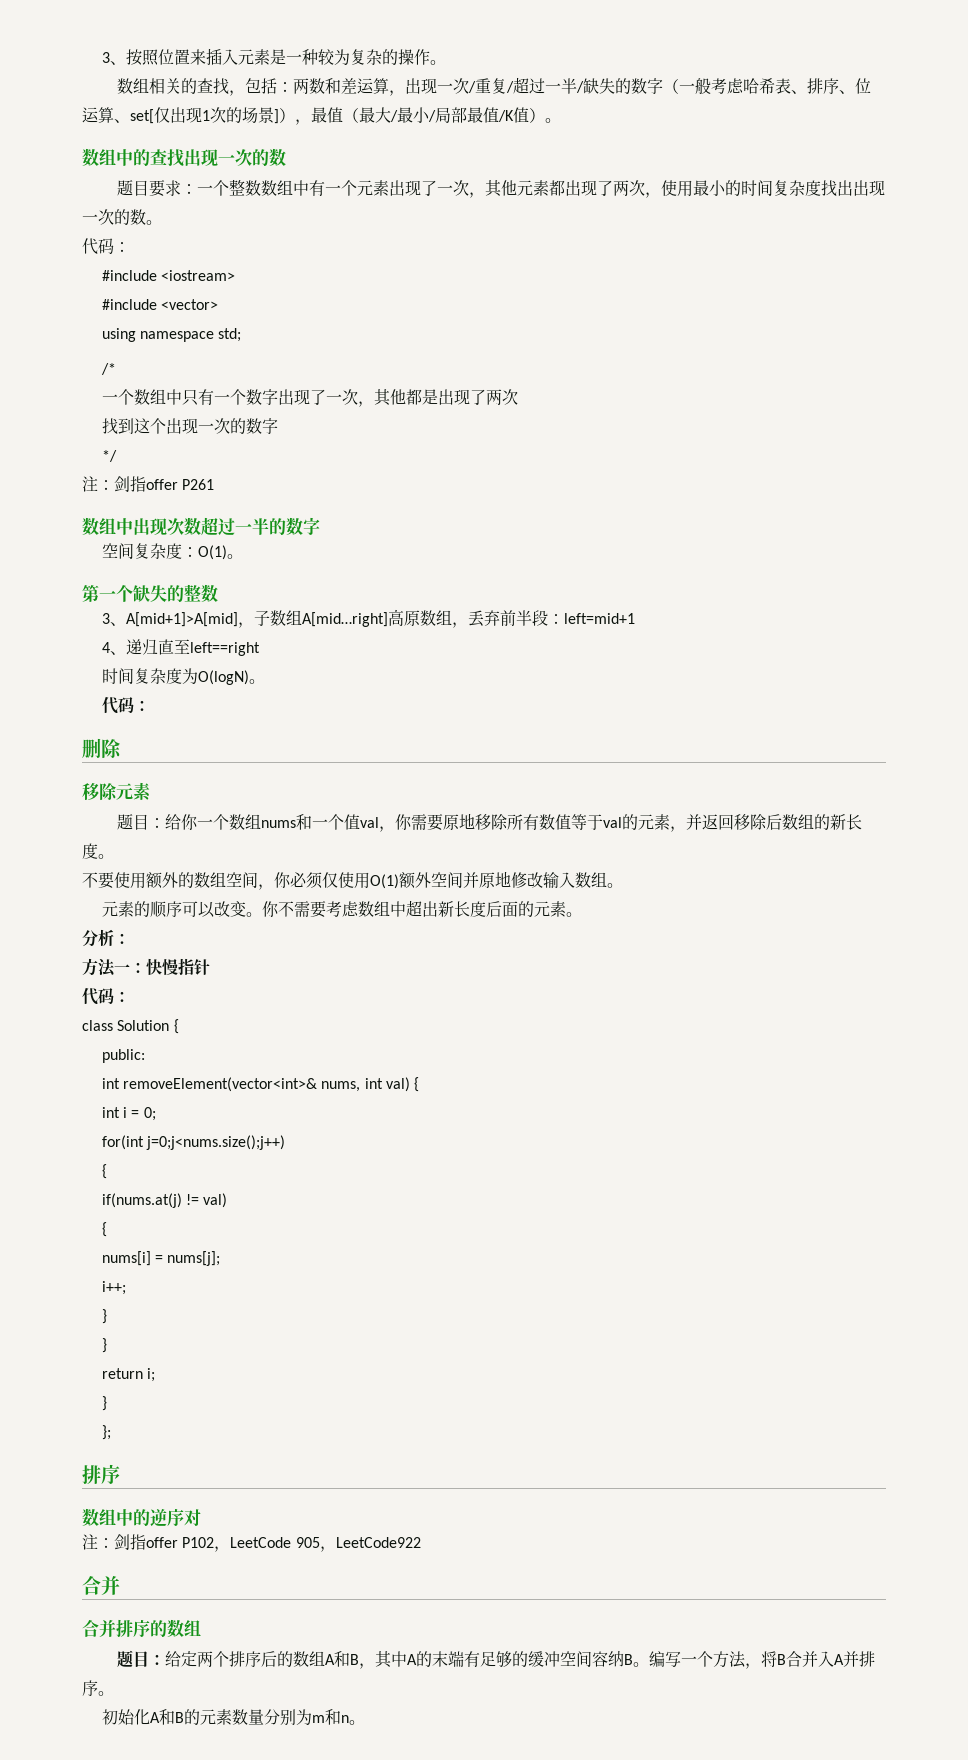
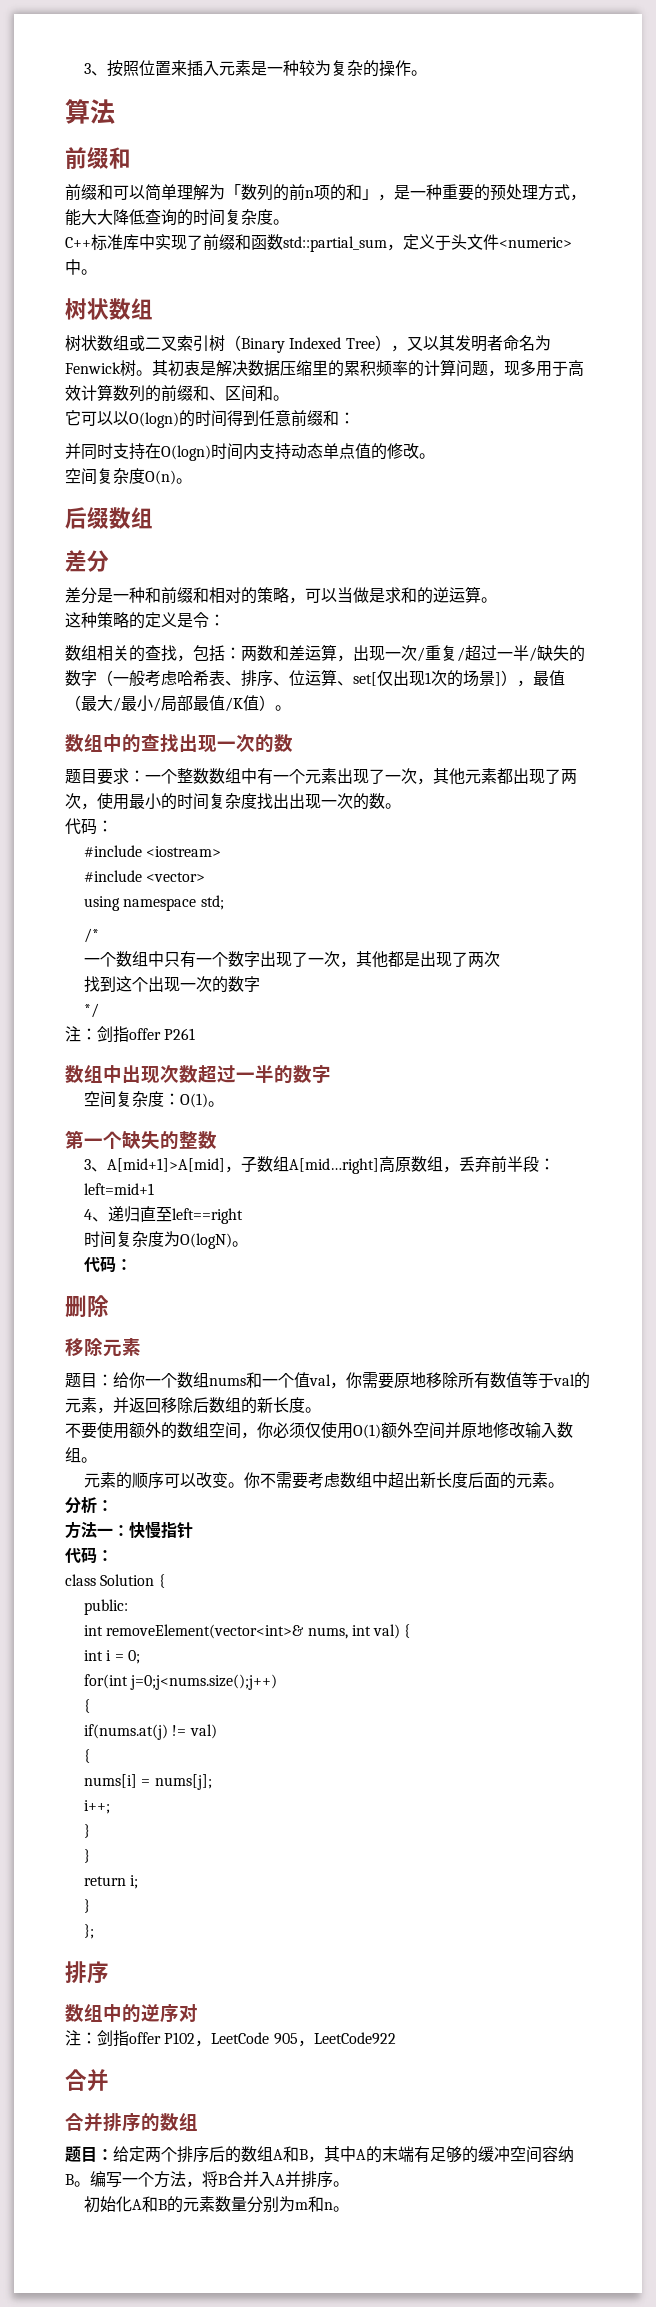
(446, 62) none -> [65,99,115,124] [65,147,131,169] [65,184,586,201] [65,209,289,226] [65,234,572,252] [65,259,97,275] [65,298,153,320] [65,335,551,353] [65,359,584,377] [65,384,289,402] [65,410,355,428] [65,443,435,461] [65,468,192,485] [65,507,153,529] [65,550,109,572] [65,586,497,604] [65,612,225,629] // 算法 // 前缀和 // 前缀和可以简单理解为「数列的前n项的和」，是一种重要的预处理方式，能大大降低查询的时间复杂度。 // C++标准库中实现了前缀和函数std::partial_sum，定义于头文件<numeric>中。 // 树状数组 // 树状数组或二叉索引树（Binary Indexed Tree），又以其发明者命名为Fenwick树。其初衷是解决数据压缩里的累积频率的计算问题，现多用于高效计算数列的前缀和、区间和。 // 它可以以O(logn)的时间得到任意前缀和： // 并同时支持在O(logn)时间内支持动态单点值的修改。 // 空间复杂度O(n)。 // 后缀数组 // 差分 // 差分是一种和前缀和相对的策略，可以当做是求和的逆运算。 // 这种策略的定义是令：

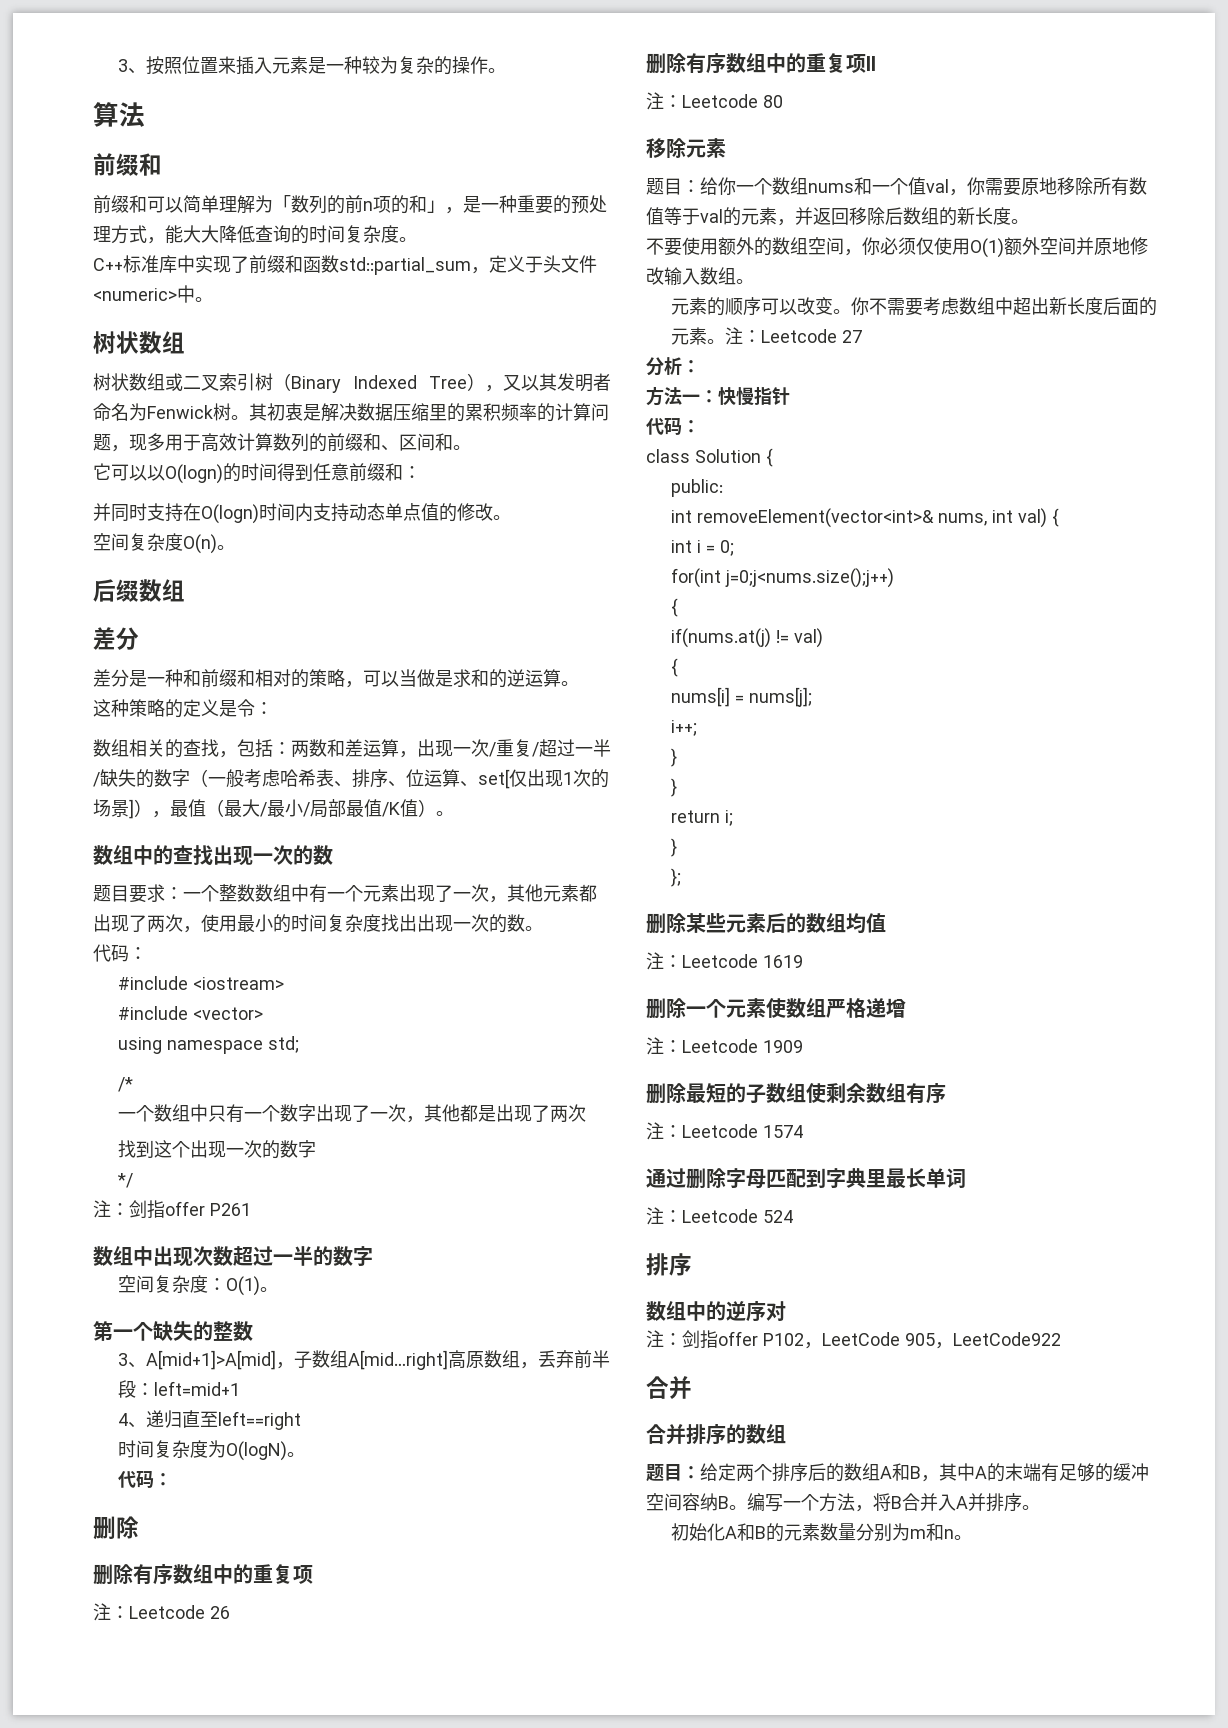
(109, 1306) none -> [93,1564,313,1585] [93,1603,230,1621] [646,53,876,74] [646,92,783,110] // 删除有序数组中的重复项 // 注：Leetcode 26 // 删除有序数组中的重复项II // 注：Leetcode 80
(564, 1485) none -> [724,327,862,345] 注：Leetcode 27
(94, 1931) none -> [646,913,886,934] [646,952,803,970] [646,998,906,1019] [646,1037,803,1055] [646,1083,946,1104] [646,1122,803,1140] [646,1168,966,1189] [646,1207,793,1225] // 删除某些元素后的数组均值 // 注：Leetcode 1619 // 删除一个元素使数组严格递增 // 注：Leetcode 1909 // 删除最短的子数组使剩余数组有序 // 注：Leetcode 1574 // 通过删除字母匹配到字典里最长单词 // 注：Leetcode 524

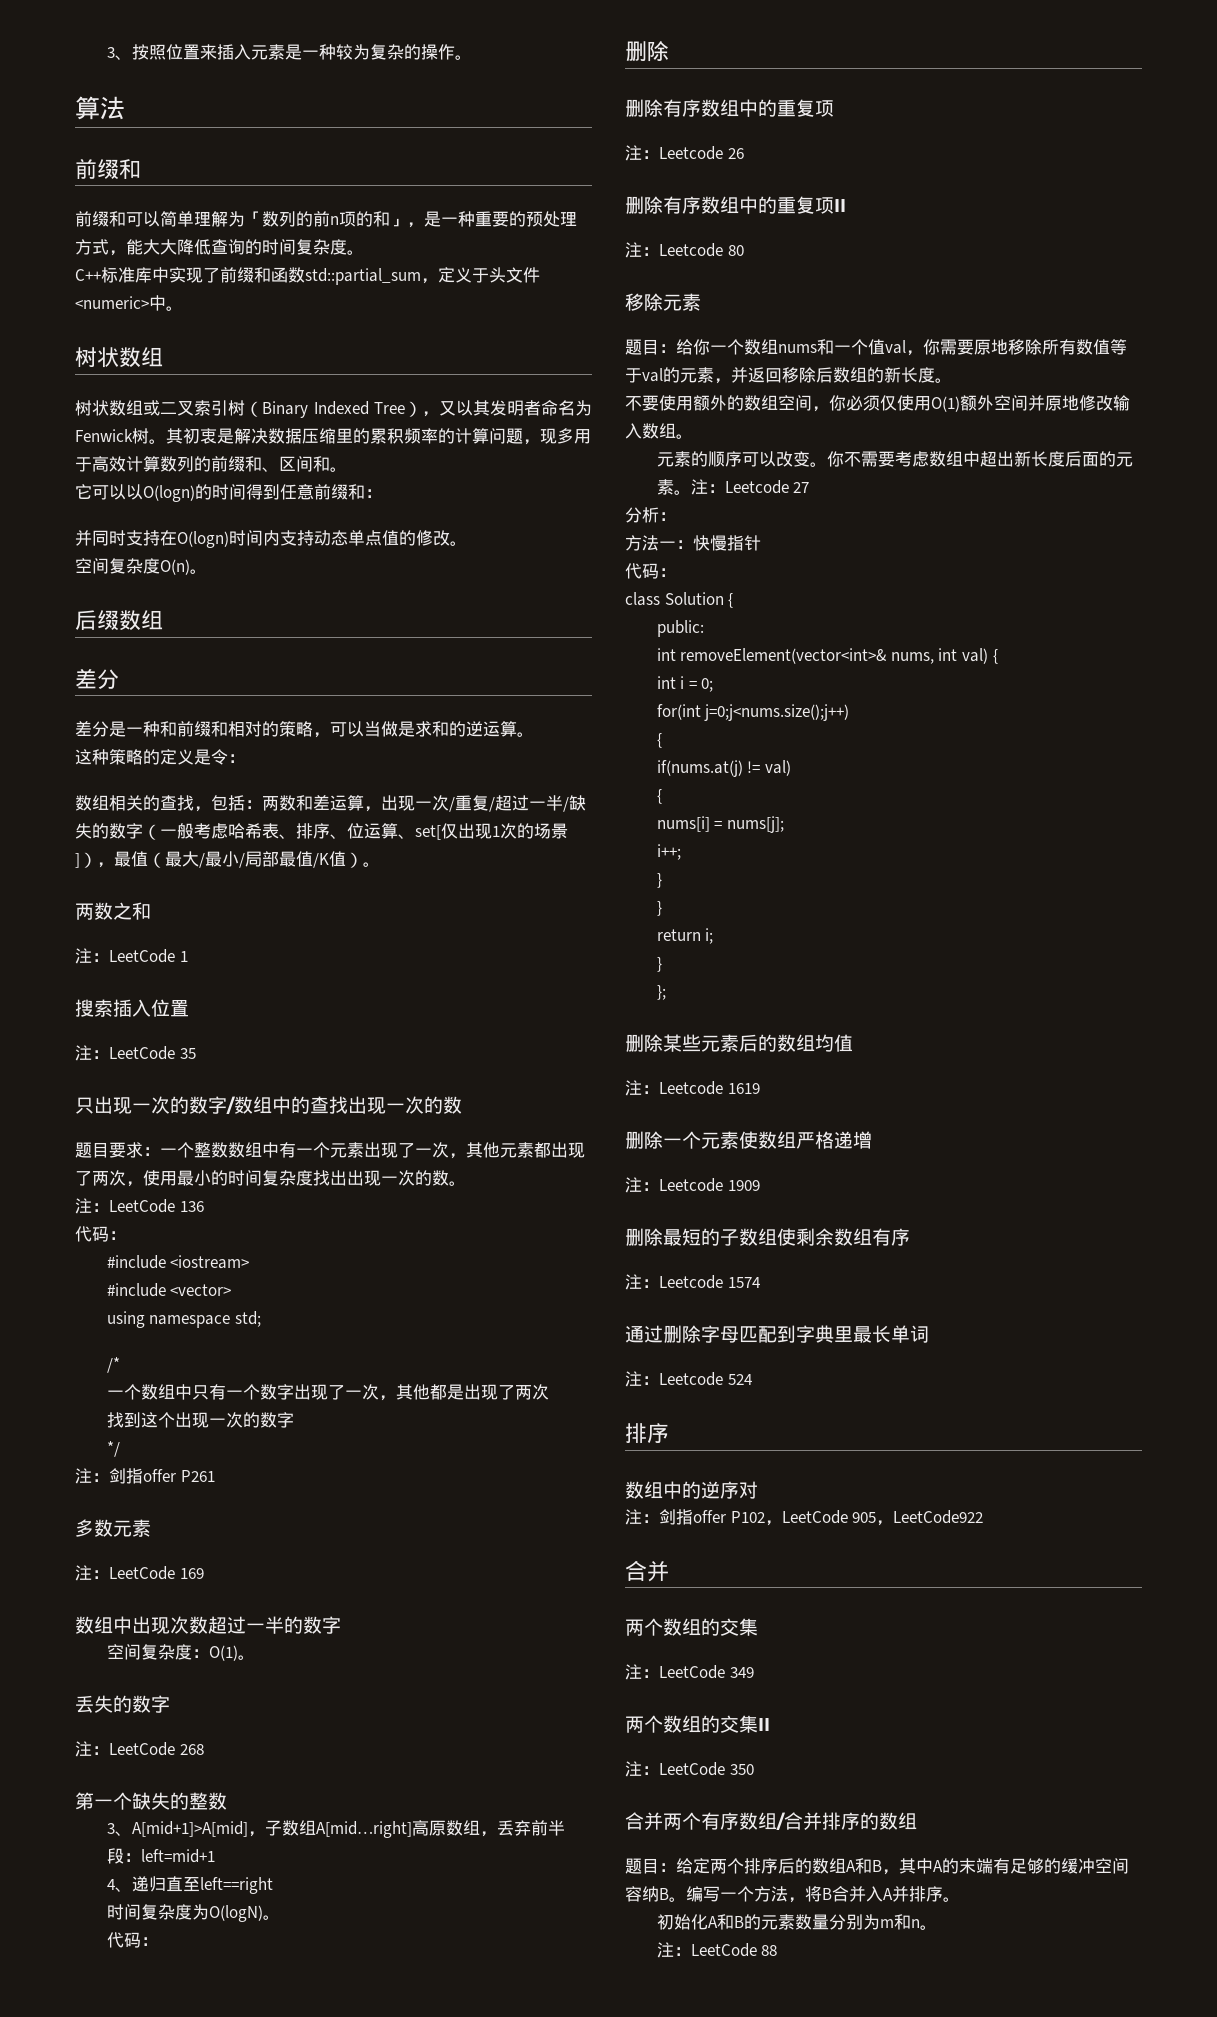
(454, 813) none -> [75,902,151,920] [75,948,188,964] [75,999,189,1017] [75,1045,196,1061] [75,1096,236,1114] 两数之和 // 注：LeetCode 1 // 搜索插入位置 // 注：LeetCode 35 // 只出现一次的数字/
(543, 928) none -> [75,1198,204,1214] // 注：LeetCode 136
(251, 1209) none -> [75,1519,151,1537] [75,1565,204,1581] // 多数元素 // 注：LeetCode 169
(278, 1289) none -> [75,1695,170,1713] [75,1741,204,1757] // 丢失的数字 // 注：LeetCode 268
(692, 1388) none -> [625,1618,758,1636] [625,1664,754,1680] [625,1715,770,1733] [625,1761,754,1777] [625,1812,786,1830] 两个数组的交集 // 注：LeetCode 349 // 两个数组的交集II // 注：LeetCode 350 // 合并两个有序数组/
(972, 1537) none -> [656,1942,778,1958] // 注：LeetCode 88

